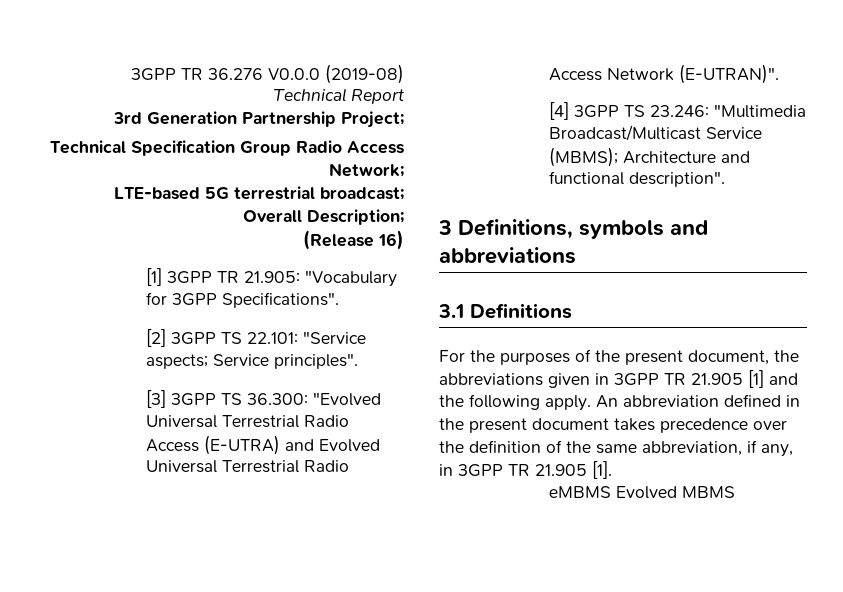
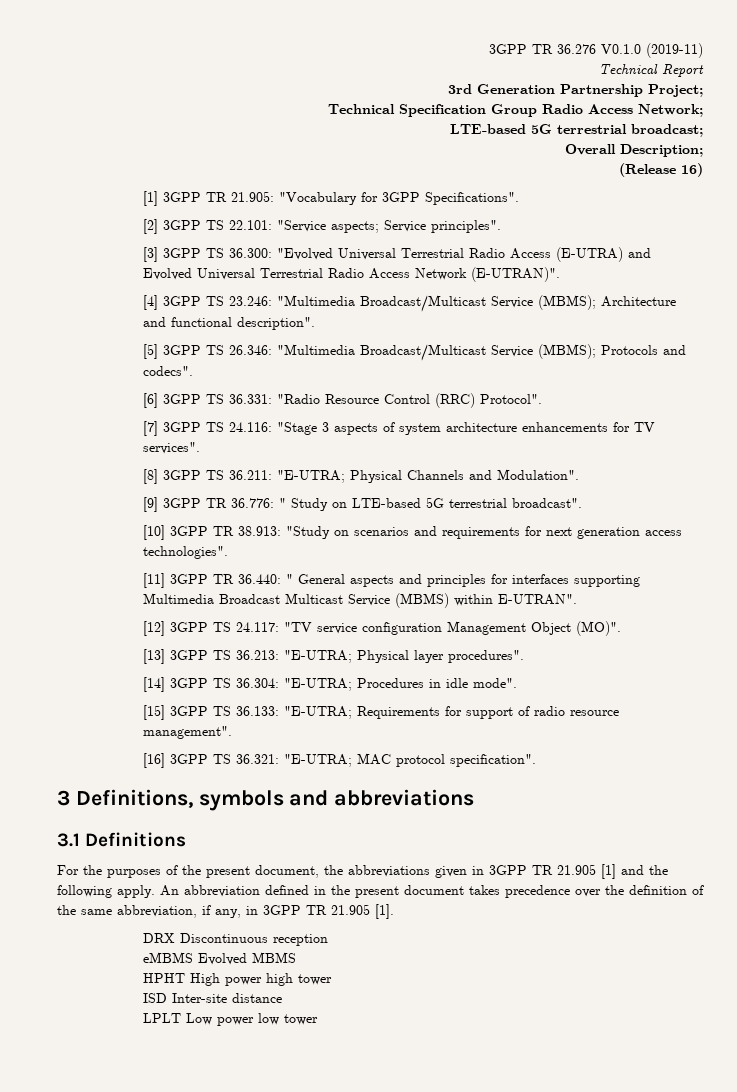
[268,64,404,84] V0.0.0 (2019-08) -> [601,43,703,58] V0.1.0 (2019-11)
(726, 179) none -> [142,344,686,361] [142,366,193,376] [142,393,542,408] [142,421,655,436] [142,442,200,454] [142,469,579,484] [142,497,582,512] [142,525,682,540] [142,546,228,559] [142,573,640,588] [142,593,577,608] [142,621,621,636] [142,649,524,664] [142,677,517,692] [142,705,619,720] [142,726,232,739] [142,753,536,768] // [5] 3GPP TS 26.346: "Multimedia Broadcast/Multicast Service (MBMS); Protocols and codecs". // [6] 3GPP TS 36.331: "Radio Resource Control (RRC) Protocol". // [7] 3GPP TS 24.116: "Stage 3 aspects of system architecture enhancements for TV services". // [8] 3GPP TS 36.211: "E-UTRA; Physical Channels and Modulation". // [9] 3GPP TR 36.776: " Study on LTE-based 5G terrestrial broadcast". // [10] 3GPP TR 38.913: "Study on scenarios and requirements for next generation access technologies". // [11] 3GPP TR 36.440: " General aspects and principles for interfaces supporting Multimedia Broadcast Multicast Service (MBMS) within E-UTRAN". // [12] 3GPP TS 24.117: "TV service configuration Management Object (MO)". // [13] 3GPP TS 36.213: "E-UTRA; Physical layer procedures". // [14] 3GPP TS 36.304: "E-UTRA; Procedures in idle mode". // [15] 3GPP TS 36.133: "E-UTRA; Requirements for support of radio resource management". // [16] 3GPP TS 36.321: "E-UTRA; MAC protocol specification".
(612, 470) none -> [142,933,328,946] // DRX Discontinuous reception
(736, 492) none -> [142,973,332,986] [142,993,282,1003] [142,1013,318,1026] // HPHT High power high tower // ISD Inter-site distance // LPLT Low power low tower

